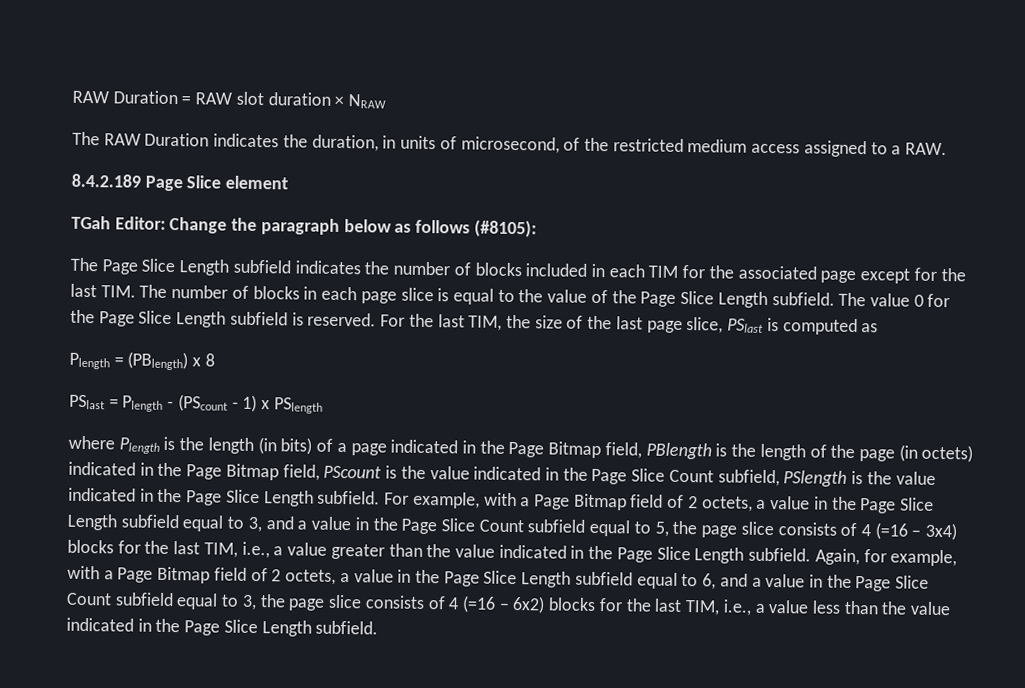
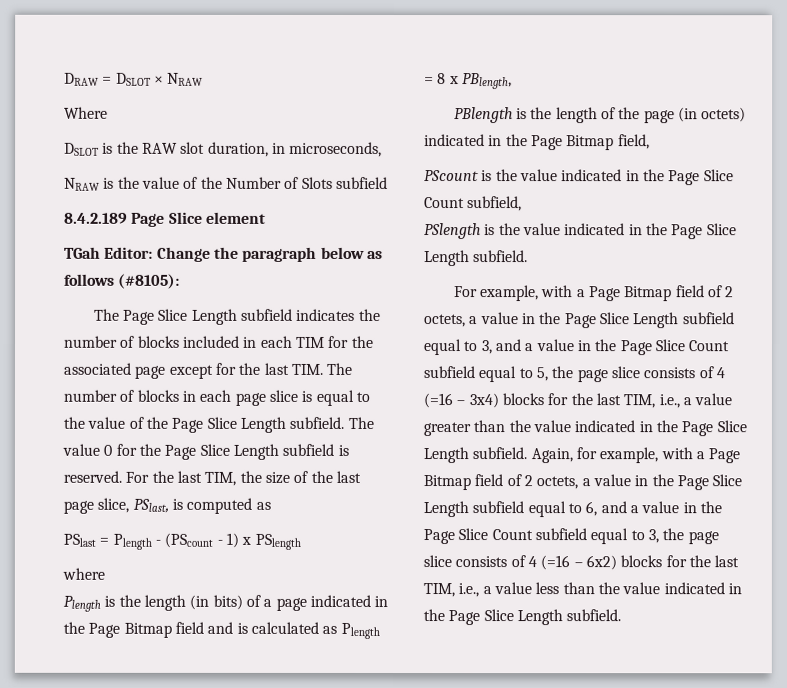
[72,90,387,109] [72,131,948,158] RAW Duration = RAW slot duration × NRAW // The RAW Duration indicates the duration, in units of microsecond, of the restricted medium access assigned to a RAW. -> [64,72,204,86] [64,106,108,119] [64,141,383,157] [64,176,388,191] DRAW = DSLOT × NRAW // Where // DSLOT is the RAW slot duration, in microseconds, // NRAW is the value of the Number of Slots subfield
[727,318,765,333] PSlast -> [132,498,169,513] PSlast,
[69,351,215,371] // Plength = (PBlength) x 8 -> (271, 505) none
(115, 442) none -> (105, 573) //
[604,442,642,459] field, -> [174,621,380,639] [424,73,512,90] field and is calculated as Plength = 8 x PBlength, //
(320, 472) none -> (650, 142) //
(780, 478) none -> (523, 204) //
(381, 497) none -> (529, 256) //

